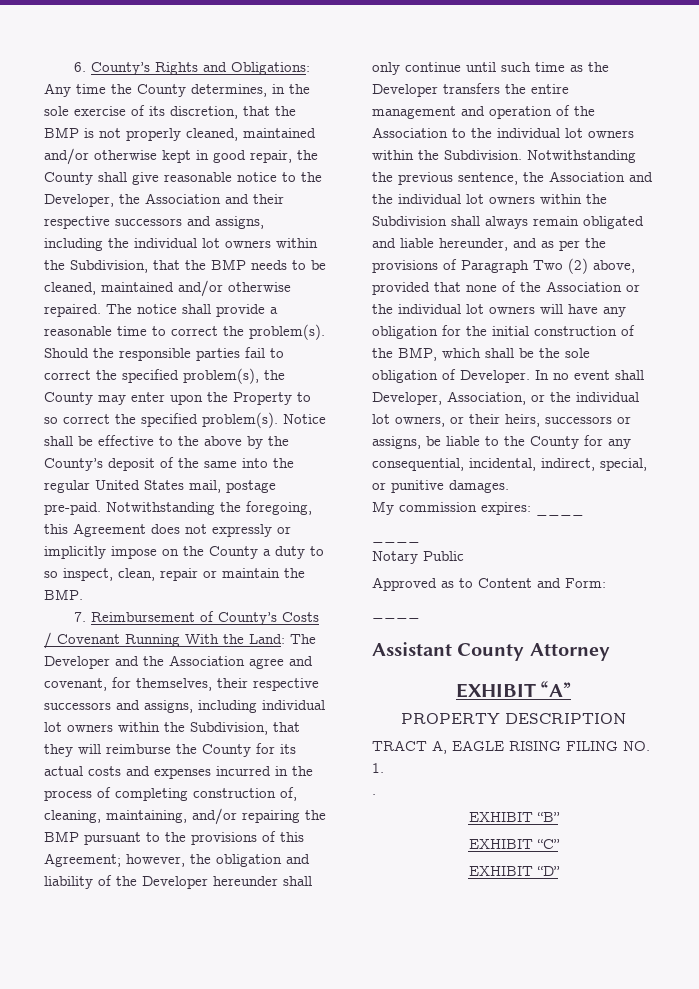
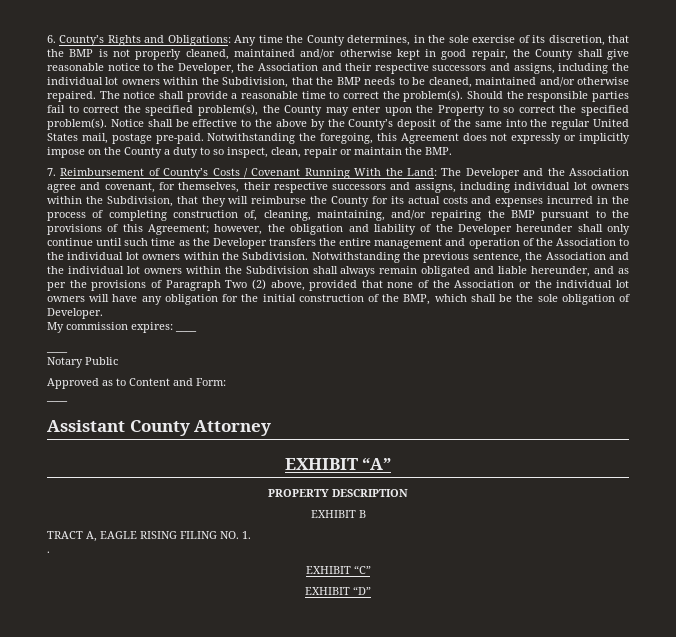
[535,370,644,380] [372,391,639,405] [372,414,631,427] [372,435,631,449] [372,458,647,471] [372,480,509,493] In no event shall Developer, Association, or the individual lot owners, or their heirs, successors or assigns, be liable to the County for any consequential, incidental, indirect, special, or punitive damages. -> (103, 313) none
(626, 718) none -> [310,510,366,518] // EXHIBIT B
[468,812,560,822] // EXHIBIT “B” -> (50, 552) none

